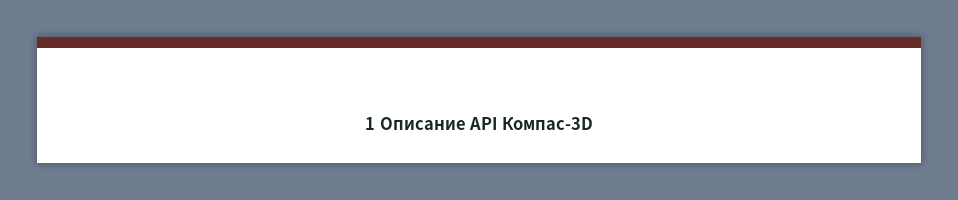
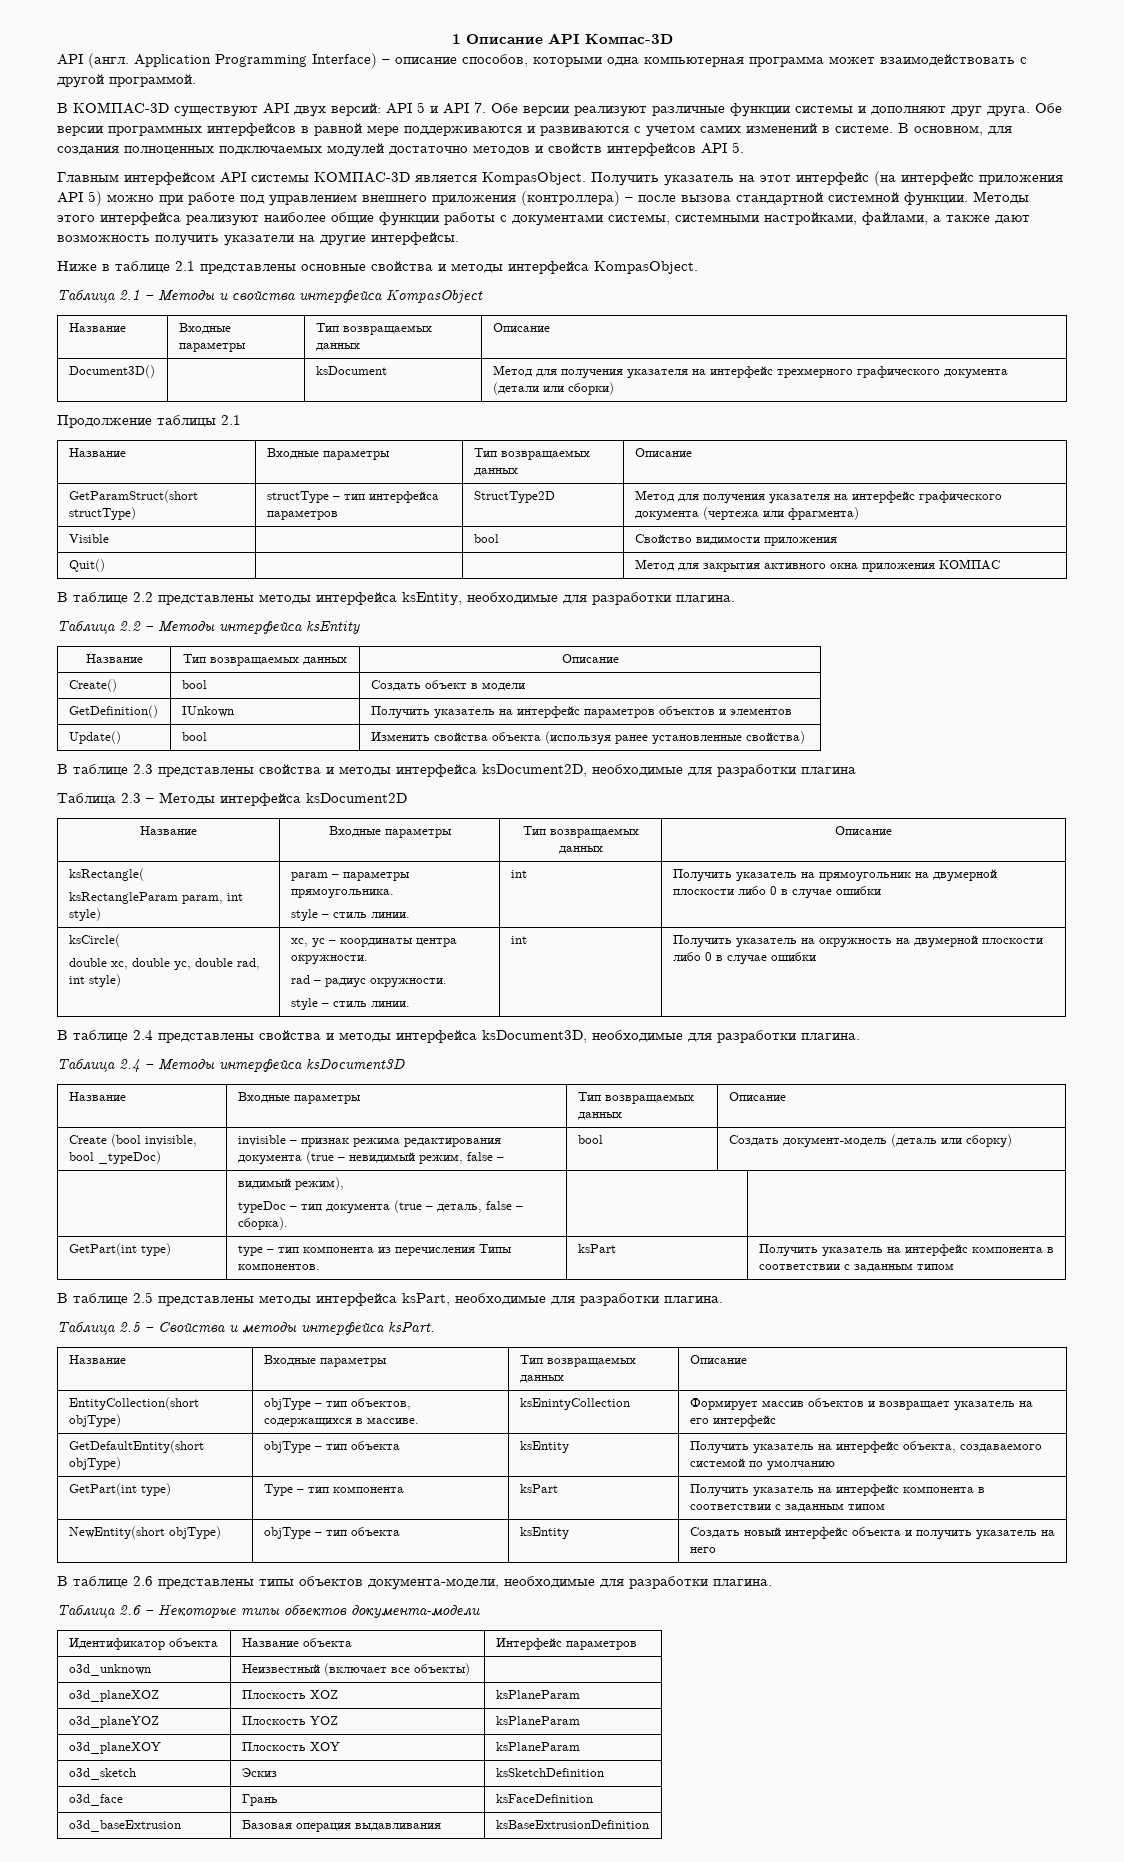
(593, 123) none -> [57,53,1027,68] [57,74,196,88] [57,102,1062,117] [57,123,1012,137] [57,142,744,157] [57,171,1063,186] [57,191,1029,206] [57,212,1030,226] [57,232,459,246] [57,261,698,274] [57,289,483,304] [68,323,126,332] [178,323,231,334] [178,342,246,352] [315,323,432,335] [315,343,360,351] [492,323,550,332] [68,365,155,378] [315,366,387,375] [492,365,1008,379] [492,382,614,395] [57,415,241,428] [68,448,126,457] [266,448,390,460] [473,448,590,460] [473,468,518,476] [634,448,692,457] [68,490,198,503] [68,507,136,520] [266,491,439,503] [266,510,338,520] [473,491,555,503] [634,490,1002,504] [634,507,859,521] [68,534,109,543] [473,534,499,543] [634,534,837,546] [68,559,105,572] [634,559,1000,572] [57,592,735,605] [57,620,360,635] [85,654,143,663] [183,654,347,666] [561,654,619,663] [68,679,117,692] [181,680,207,689] [370,680,525,691] [68,705,158,718] [181,706,234,717] [370,706,792,719] [68,731,121,744] [181,732,207,741] [370,731,805,745] [57,764,856,777] [57,792,407,806] [140,826,197,835] [328,826,452,838] [522,826,639,838] [558,846,603,854] [835,826,892,835] [68,868,144,881] [68,892,243,904] [68,908,101,921] [290,871,410,881] [290,888,394,899] [290,909,410,921] [510,870,527,878] [672,869,997,882] [672,886,881,899] [68,934,120,947] [68,958,260,970] [68,974,121,987] [290,938,457,947] [290,955,368,965] [290,975,447,988] [290,998,410,1010] [510,936,527,944] [672,935,1043,948] [672,952,816,965] [57,1030,860,1043] [57,1058,405,1073] [68,1092,126,1101] [237,1092,361,1104] [577,1092,694,1104] [577,1112,622,1120] [728,1092,786,1101] [68,1134,197,1147] [68,1151,161,1164] [237,1135,501,1147] [237,1151,504,1165] [577,1135,603,1144] [728,1134,1012,1148] [237,1177,344,1190] [237,1200,523,1214] [237,1217,288,1230] [68,1243,171,1256] [237,1244,512,1256] [237,1263,320,1270] [577,1244,616,1253] [758,1244,1054,1257] [758,1263,954,1272] [57,1292,723,1306] [57,1321,435,1336] [68,1355,126,1364] [263,1355,387,1367] [519,1355,636,1367] [519,1375,564,1383] [689,1355,747,1364] [68,1397,199,1410] [68,1414,121,1427] [263,1398,411,1410] [263,1417,419,1427] [519,1398,630,1410] [689,1398,1033,1411] [689,1415,776,1427] [68,1440,204,1453] [68,1457,121,1470] [263,1441,400,1453] [519,1441,569,1453] [689,1441,1042,1454] [689,1458,835,1471] [68,1483,171,1496] [263,1484,404,1496] [519,1484,558,1493] [689,1484,985,1497] [689,1503,885,1512] [68,1526,221,1539] [263,1527,400,1539] [519,1527,569,1539] [689,1527,1055,1540] [689,1547,716,1553] [57,1576,772,1590] [57,1604,480,1619] [68,1638,218,1650] [241,1638,352,1647] [495,1638,637,1650] [68,1664,151,1676] [241,1663,470,1676] [68,1690,159,1702] [241,1690,338,1699] [495,1690,580,1699] [68,1716,159,1728] [241,1716,338,1725] [495,1716,580,1725] [68,1742,161,1754] [241,1742,340,1751] [495,1742,580,1751] [68,1768,136,1780] [241,1768,277,1777] [495,1768,604,1777] [68,1794,123,1806] [241,1794,278,1806] [495,1794,593,1803] [68,1820,181,1832] [241,1820,441,1832] [495,1820,649,1829] // API (англ. Application Programming Interface) – описание способов, которыми одна компьютерная программа может взаимодействовать с другой программой. // В КОМПАС-3D существуют API двух версий: API 5 и API 7. Обе версии реализуют различные функции системы и дополняют друг друга. Обе версии программных интерфейсов в равной мере поддерживаются и развиваются с учетом самих изменений в системе. В основном, для создания полноценных подключаемых модулей достаточно методов и свойств интерфейсов API 5. // Главным интерфейсом API системы КОМПАС-3D является KompasObject. Получить указатель на этот интерфейс (на интерфейс приложения API 5) можно при работе под управлением внешнего приложения (контроллера) – после вызова стандартной системной функции. Методы этого интерфейса реализуют наиболее общие функции работы с документами системы, системными настройками, файлами, а также дают возможность получить указатели на другие интерфейсы. // Ниже в таблице 2.1 представлены основные свойства и методы интерфейса KompasObject. // Таблица 2.1 – Методы и свойства интерфейса KompasObject // Название | Входные параметры | Тип возвращаемых данных | Описание // Document3D() | | ksDocument | Метод для получения указателя на интерфейс трехмерного графического документа (детали или сборки) // Продолжение таблицы 2.1 // Название | Входные параметры | Тип возвращаемых данных | Описание // GetParamStruct(short structType) | structType – тип интерфейса параметров | StructType2D | Метод для получения указателя на интерфейс графического документа (чертежа или фрагмента) // Visible | | bool | Свойство видимости приложения // Quit() | | | Метод для закрытия активного окна приложения КОМПАС // В таблице 2.2 представлены методы интерфейса ksEntity, необходимые для разработки плагина. // Таблица 2.2 – Методы интерфейса ksEntity // Название | Тип возвращаемых данных | Описание // Create() | bool | Создать объект в модели // GetDefinition() | IUnkown | Получить указатель на интерфейс параметров объектов и элементов // Update() | bool | Изменить свойства объекта (используя ранее установленные свойства) // В таблице 2.3 представлены свойства и методы интерфейса ksDocument2D, необходимые для разработки плагина // Таблица 2.3 – Методы интерфейса ksDocument2D // Название | Входные параметры | Тип возвращаемых данных | Описание // ksRectangle( // ksRectangleParam param, int style) | param – параметры прямоугольника. // style – стиль линии. | int | Получить указатель на прямоугольник на двумерной плоскости либо 0 в случае ошибки // ksCircle( // double xc, double yc, double rad, int style) | xc, yc – координаты центра окружности. // rad – радиус окружности. // style – стиль линии. | int | Получить указатель на окружность на двумерной плоскости либо 0 в случае ошибки // В таблице 2.4 представлены свойства и методы интерфейса ksDocument3D, необходимые для разработки плагина. // Таблица 2.4 – Методы интерфейса ksDocument3D // Название | Входные параметры | Тип возвращаемых данных | Описание // Create (bool invisible, bool _typeDoc) | invisible – признак режима редактирования документа (true – невидимый режим, false – | bool | Создать документ-модель (деталь или сборку) // | видимый режим), // typeDoc – тип документа (true – деталь, false – сборка). | | // GetPart(int type) | type – тип компонента из перечисления Типы компонентов. | ksPart | Получить указатель на интерфейс компонента в соответствии с заданным типом // В таблице 2.5 представлены методы интерфейса ksPart, необходимые для разработки плагина. // Таблица 2.5 – Свойства и методы интерфейса ksPart. // Название | Входные параметры | Тип возвращаемых данных | Описание // EntityCollection(short objType) | objType – тип объектов, содержащихся в массиве. | ksEnintyCollection | Формирует массив объектов и возвращает указатель на его интерфейс // GetDefaultEntity(short objType) | objType – тип объекта | ksEntity | Получить указатель на интерфейс объекта, создаваемого системой по умолчанию // GetPart(int type) | Type – тип компонента | ksPart | Получить указатель на интерфейс компонента в соответствии с заданным типом // NewEntity(short objType) | objType – тип объекта | ksEntity | Создать новый интерфейс объекта и получить указатель на него // В таблице 2.6 представлены типы объектов документа-модели, необходимые для разработки плагина. // Таблица 2.6 – Некоторые типы объектов документа-модели // Идентификатор объекта | Название объекта | Интерфейс параметров // o3d_unknown | Неизвестный (включает все объекты) | // o3d_planeXOZ | Плоскость XOZ | ksPlaneParam // o3d_planeYOZ | Плоскость YOZ | ksPlaneParam // o3d_planeXOY | Плоскость XOY | ksPlaneParam // o3d_sketch | Эскиз | ksSketchDefinition // o3d_face | Грань | ksFaceDefinition // o3d_baseExtrusion | Базовая операция выдавливания | ksBaseExtrusionDefinition

